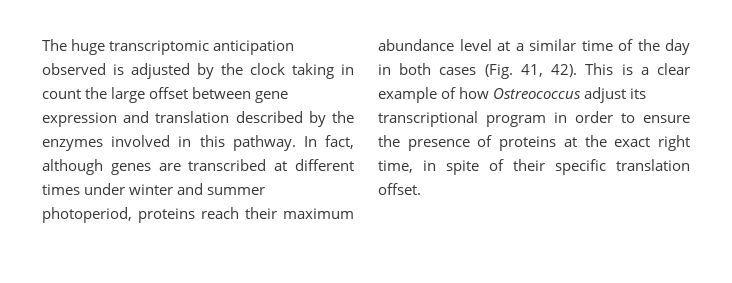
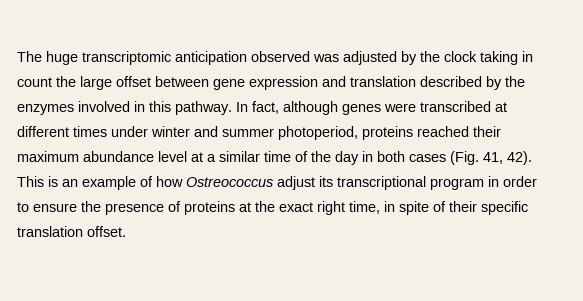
[113,64,124,75] is -> [313,54,339,62] was
[158,163,181,171] are -> [384,103,416,112] were
[201,207,239,219] reach -> [417,126,469,137] reached
[640,63,690,75] a clear -> [62,179,78,187] an

